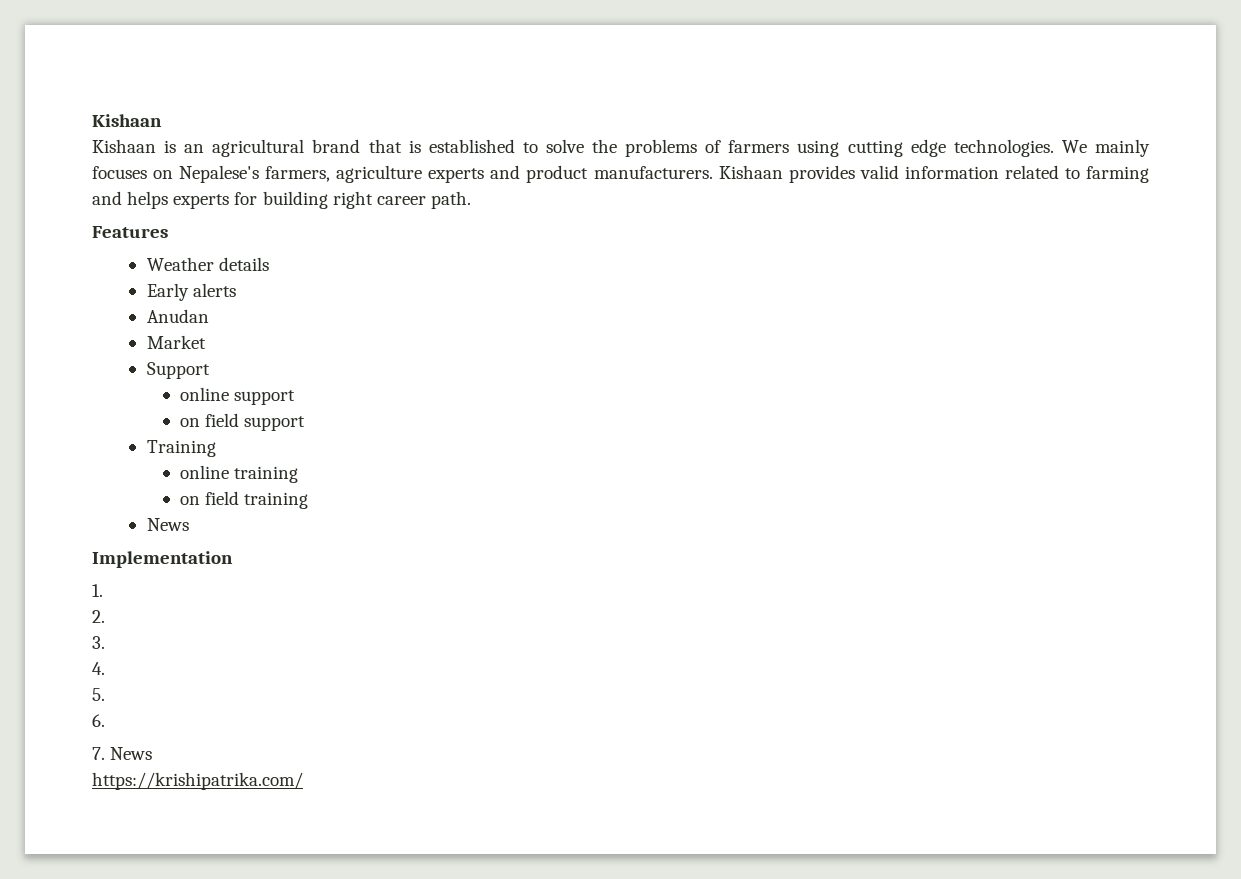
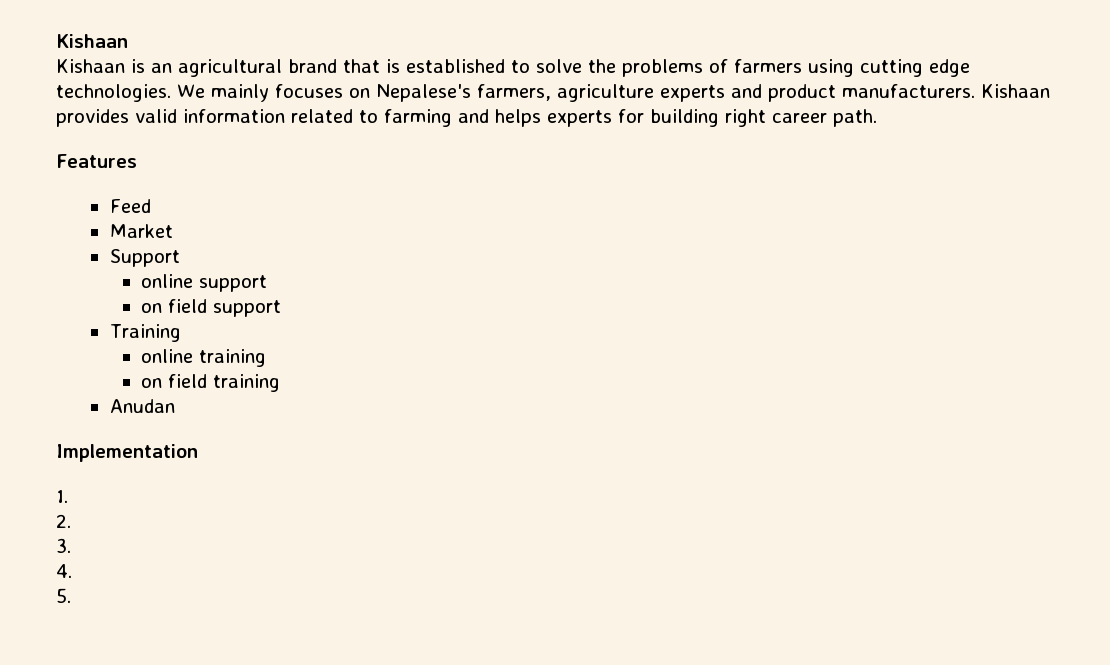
[146,257,269,271] [146,283,236,301] [146,309,209,323] Weather details // Early alerts // Anudan -> [109,199,151,213] Feed
[146,518,189,531] News -> [109,399,175,413] Anudan
[92,714,105,727] [92,747,153,760] [92,772,303,790] // 6. // 7. News // https://krishipatrika.com/ -> (71, 595) none

